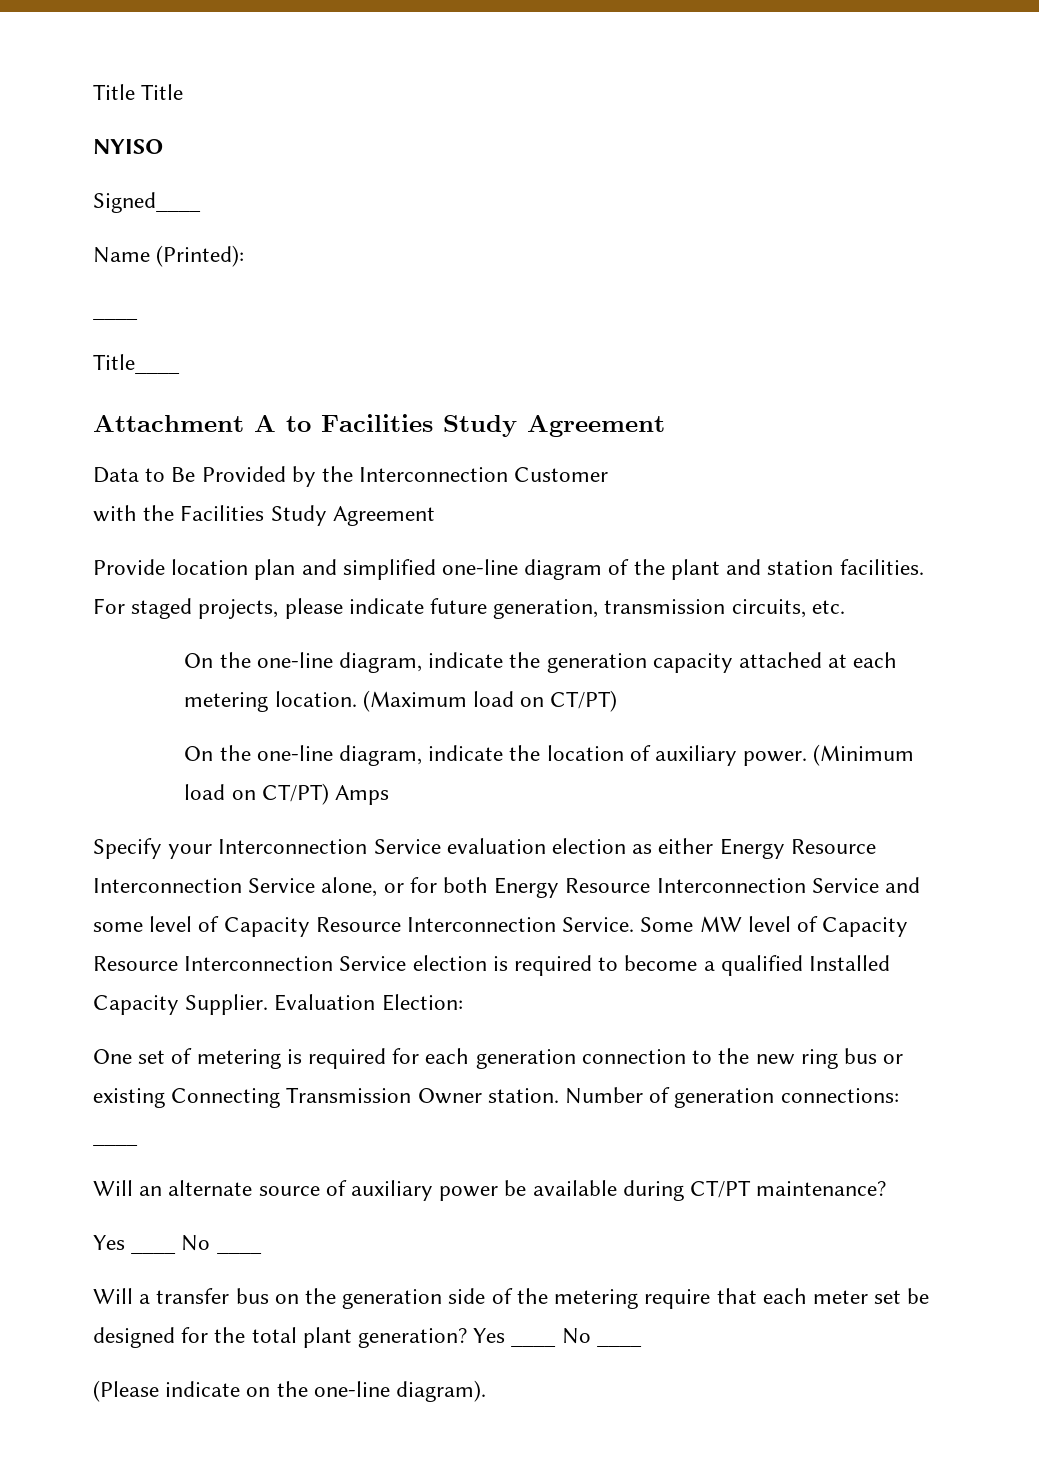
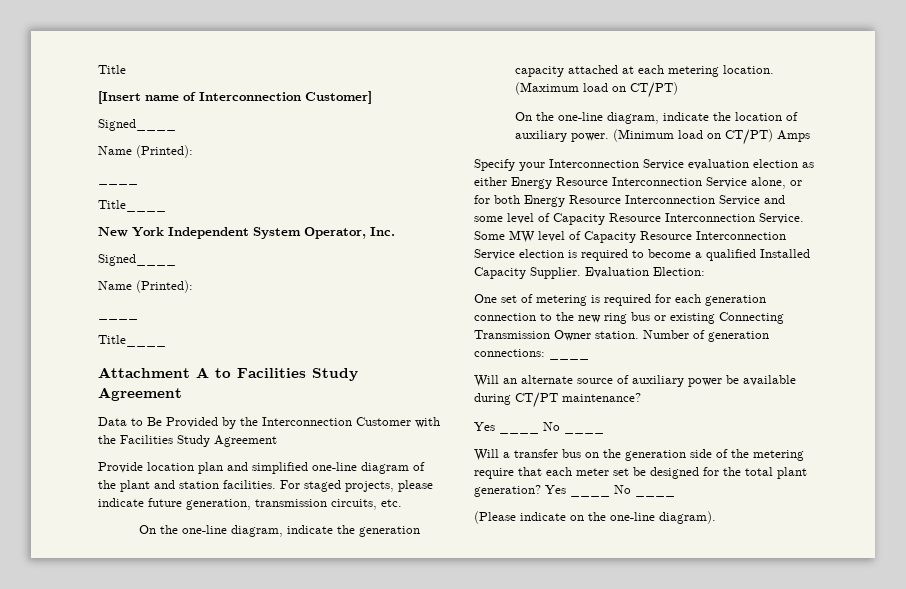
[93,84,184,100] [93,139,163,154] Title Title // NYISO -> [98,65,126,74] [98,91,372,104] [98,119,176,131] [98,145,193,158] [98,182,138,185] [98,200,166,212] [98,227,395,239] Title // [Insert name of Interconnection Customer] // Signed____ // Name (Printed): // ____ // Title____ // New York Independent System Operator, Inc.
(609, 474) // -> (411, 421) none

